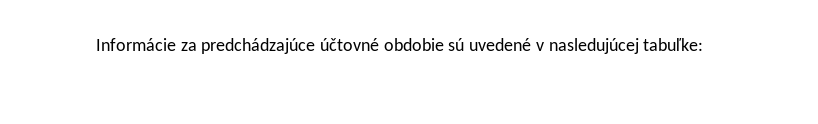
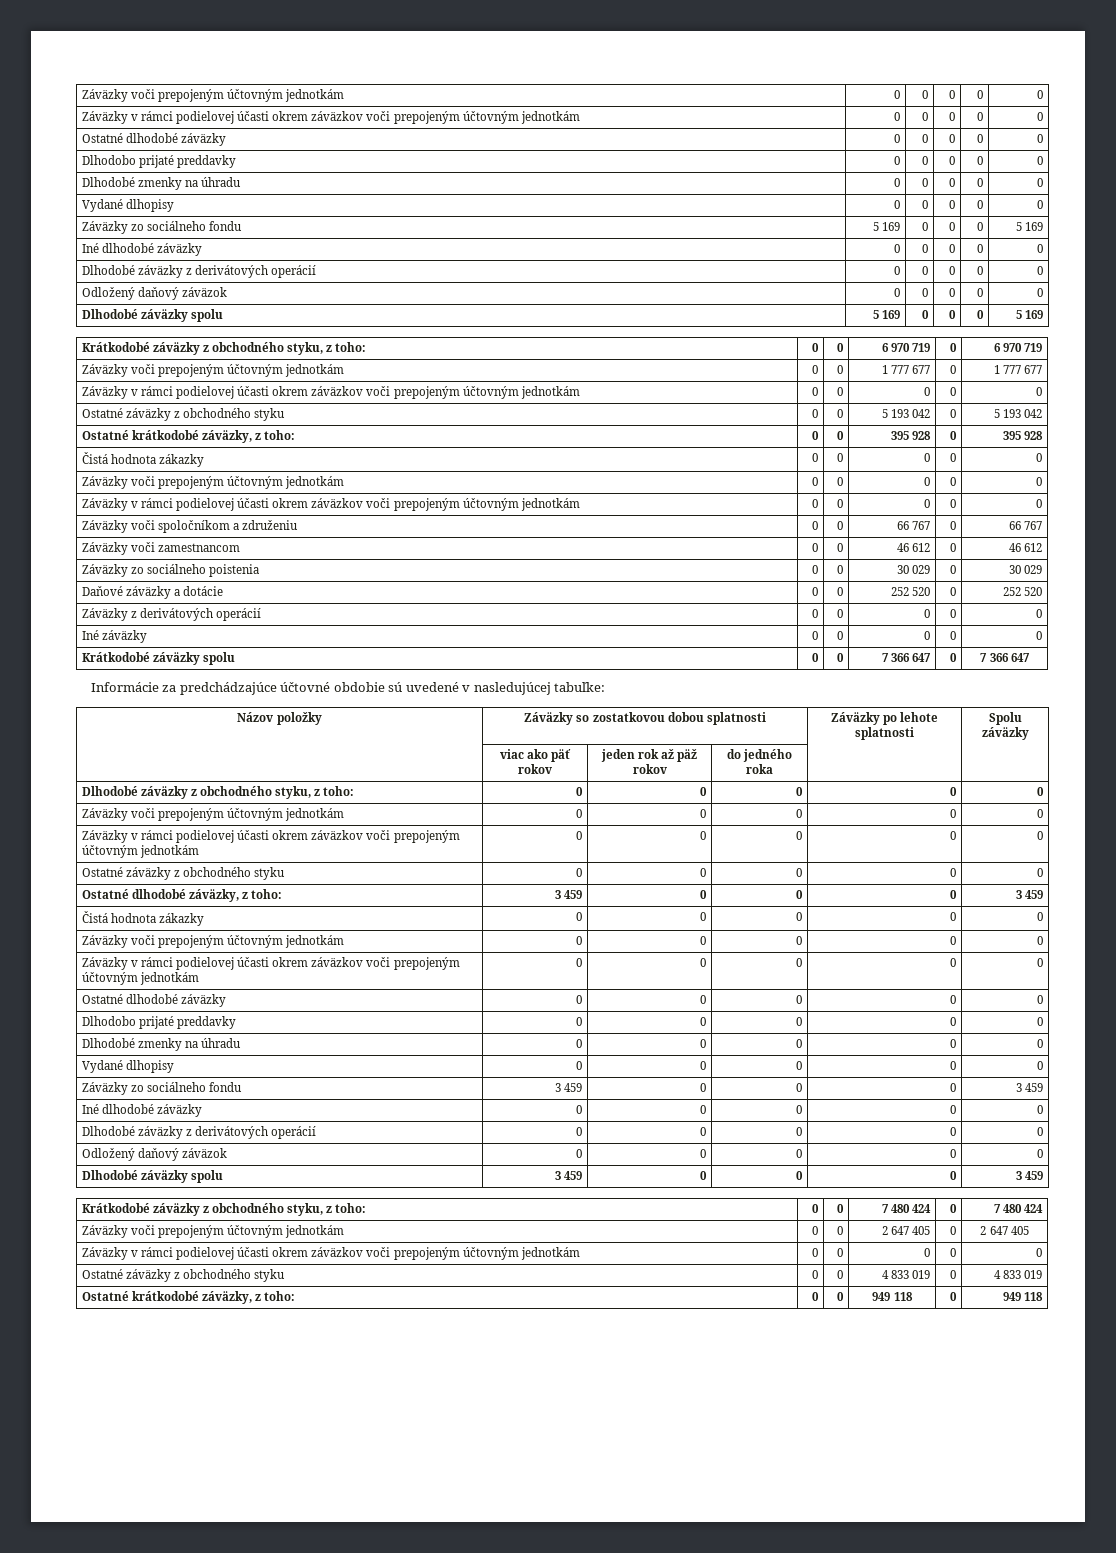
(95, 44) none -> [81,89,345,102] [894,90,901,99] [922,90,929,99] [949,90,956,99] [977,90,984,99] [1037,90,1044,99] [81,111,580,124] [894,112,901,121] [922,112,929,121] [949,112,956,121] [977,112,984,121] [1037,112,1044,121] [81,133,226,146] [894,134,901,143] [922,134,929,143] [949,134,956,143] [977,134,984,143] [1037,134,1044,143] [81,155,236,168] [894,156,901,165] [922,156,929,165] [949,156,956,165] [977,156,984,165] [1037,156,1044,165] [81,177,242,190] [894,178,901,187] [922,178,929,187] [949,178,956,187] [977,178,984,187] [1037,178,1044,187] [81,199,174,212] [894,200,901,209] [922,200,929,209] [949,200,956,209] [977,200,984,209] [1037,200,1044,209] [81,221,243,234] [873,222,901,231] [922,222,929,231] [949,222,956,231] [977,222,984,231] [1016,222,1044,231] [81,243,202,256] [894,244,901,253] [922,244,929,253] [949,244,956,253] [977,244,984,253] [1037,244,1044,253] [81,265,317,278] [894,266,901,275] [922,266,929,275] [949,266,956,275] [977,266,984,275] [1037,266,1044,275] [81,287,227,300] [894,288,901,297] [922,288,929,297] [949,288,956,297] [977,288,984,297] [1037,288,1044,297] [81,309,223,322] [873,310,901,319] [922,310,930,319] [949,310,957,319] [977,310,985,319] [1016,310,1044,319] [81,342,367,355] [812,343,820,352] [837,343,845,352] [882,343,931,352] [950,343,958,352] [994,343,1043,352] [81,364,345,377] [812,365,819,374] [837,365,844,374] [882,365,931,374] [950,365,957,374] [994,365,1043,374] [81,386,580,399] [812,387,819,396] [837,387,844,396] [924,387,931,396] [950,387,957,396] [1036,387,1043,396] [81,408,286,421] [812,409,819,418] [837,409,844,418] [882,409,931,418] [950,409,957,418] [994,409,1043,418] [81,430,296,443] [812,431,820,440] [837,431,845,440] [891,431,932,440] [950,431,958,440] [1003,431,1044,440] [81,452,204,467] [812,453,819,462] [837,453,844,462] [924,453,931,462] [950,453,957,462] [1036,453,1043,462] [81,476,345,489] [812,477,819,486] [837,477,844,486] [924,477,931,486] [950,477,957,486] [1036,477,1043,486] [81,498,580,511] [812,499,819,508] [837,499,844,508] [924,499,931,508] [950,499,957,508] [1036,499,1043,508] [81,520,299,533] [812,521,819,530] [837,521,844,530] [897,521,931,530] [950,521,957,530] [1009,521,1043,530] [81,542,240,555] [812,543,819,552] [837,543,844,552] [897,543,931,552] [950,543,957,552] [1009,543,1043,552] [81,564,260,577] [812,565,819,574] [837,565,844,574] [897,565,931,574] [950,565,957,574] [1009,565,1043,574] [81,586,224,599] [812,587,819,596] [837,587,844,596] [891,587,931,596] [950,587,957,596] [1003,587,1043,596] [81,608,262,621] [812,609,819,618] [837,609,844,618] [924,609,931,618] [950,609,957,618] [1036,609,1043,618] [81,630,147,643] [812,631,819,640] [837,631,844,640] [924,631,931,640] [950,631,957,640] [1036,631,1043,640] [81,652,235,665] [812,653,820,662] [837,653,845,662] [882,653,932,662] [950,653,958,662] [980,653,1030,662] Záväzky voči prepojeným účtovným jednotkám | 0 | 0 | 0 | 0 | 0 // Záväzky v rámci podielovej účasti okrem záväzkov voči prepojeným účtovným jednotkám | 0 | 0 | 0 | 0 | 0 // Ostatné dlhodobé záväzky | 0 | 0 | 0 | 0 | 0 // Dlhodobo prijaté preddavky | 0 | 0 | 0 | 0 | 0 // Dlhodobé zmenky na úhradu | 0 | 0 | 0 | 0 | 0 // Vydané dlhopisy | 0 | 0 | 0 | 0 | 0 // Záväzky zo sociálneho fondu | 5 169 | 0 | 0 | 0 | 5 169 // Iné dlhodobé záväzky | 0 | 0 | 0 | 0 | 0 // Dlhodobé záväzky z derivátových operácií | 0 | 0 | 0 | 0 | 0 // Odložený daňový záväzok | 0 | 0 | 0 | 0 | 0 // Dlhodobé záväzky spolu | 5 169 | 0 | 0 | 0 | 5 169 // Krátkodobé záväzky z obchodného styku, z toho: | 0 | 0 | 6 970 719 | 0 | 6 970 719 // Záväzky voči prepojeným účtovným jednotkám | 0 | 0 | 1 777 677 | 0 | 1 777 677 // Záväzky v rámci podielovej účasti okrem záväzkov voči prepojeným účtovným jednotkám | 0 | 0 | 0 | 0 | 0 // Ostatné záväzky z obchodného styku | 0 | 0 | 5 193 042 | 0 | 5 193 042 // Ostatné krátkodobé záväzky, z toho: | 0 | 0 | 395 928 | 0 | 395 928 // Čistá hodnota zákazky | 0 | 0 | 0 | 0 | 0 // Záväzky voči prepojeným účtovným jednotkám | 0 | 0 | 0 | 0 | 0 // Záväzky v rámci podielovej účasti okrem záväzkov voči prepojeným účtovným jednotkám | 0 | 0 | 0 | 0 | 0 // Záväzky voči spoločníkom a združeniu | 0 | 0 | 66 767 | 0 | 66 767 // Záväzky voči zamestnancom | 0 | 0 | 46 612 | 0 | 46 612 // Záväzky zo sociálneho poistenia | 0 | 0 | 30 029 | 0 | 30 029 // Daňové záväzky a dotácie | 0 | 0 | 252 520 | 0 | 252 520 // Záväzky z derivátových operácií | 0 | 0 | 0 | 0 | 0 // Iné záväzky | 0 | 0 | 0 | 0 | 0 // Krátkodobé záväzky spolu | 0 | 0 | 7 366 647 | 0 | 7 366 647 //
(704, 44) none -> [237,712,322,725] [524,712,766,725] [830,712,939,725] [855,727,914,740] [988,712,1022,725] [981,727,1029,740] [499,749,572,762] [518,764,552,774] [600,749,698,762] [632,764,667,774] [726,749,793,762] [746,764,773,774] [81,786,355,799] [576,787,584,796] [700,787,708,796] [796,787,804,796] [950,787,958,796] [1037,787,1045,796] [81,808,345,821] [576,809,583,818] [700,809,707,818] [796,809,803,818] [950,809,957,818] [1037,809,1044,818] [81,830,460,843] [81,845,199,858] [576,831,583,840] [700,831,707,840] [796,831,803,840] [950,831,957,840] [1037,831,1044,840] [81,867,286,880] [576,868,583,877] [700,868,707,877] [796,868,803,877] [950,868,957,877] [1037,868,1044,877] [81,889,283,902] [555,890,583,899] [700,890,708,899] [796,890,804,899] [950,890,958,899] [1016,890,1044,899] [81,911,204,926] [576,912,583,921] [700,912,707,921] [796,912,803,921] [950,912,957,921] [1037,912,1044,921] [81,935,345,948] [576,936,583,945] [700,936,707,945] [796,936,803,945] [950,936,957,945] [1037,936,1044,945] [81,957,460,970] [81,972,199,985] [576,958,583,967] [700,958,707,967] [796,958,803,967] [950,958,957,967] [1037,958,1044,967] [81,994,226,1007] [576,995,583,1004] [700,995,707,1004] [796,995,803,1004] [950,995,957,1004] [1037,995,1044,1004] [81,1016,236,1029] [576,1017,583,1026] [700,1017,707,1026] [796,1017,803,1026] [950,1017,957,1026] [1037,1017,1044,1026] [81,1038,242,1051] [576,1039,583,1048] [700,1039,707,1048] [796,1039,803,1048] [950,1039,957,1048] [1037,1039,1044,1048] [81,1060,174,1073] [576,1061,583,1070] [700,1061,707,1070] [796,1061,803,1070] [950,1061,957,1070] [1037,1061,1044,1070] [81,1082,243,1095] [555,1083,583,1092] [700,1083,707,1092] [796,1083,803,1092] [950,1083,957,1092] [1016,1083,1044,1092] [81,1104,202,1117] [576,1105,583,1114] [700,1105,707,1114] [796,1105,803,1114] [950,1105,957,1114] [1037,1105,1044,1114] [81,1126,317,1139] [576,1127,583,1136] [700,1127,707,1136] [796,1127,803,1136] [950,1127,957,1136] [1037,1127,1044,1136] [81,1148,227,1161] [576,1149,583,1158] [700,1149,707,1158] [796,1149,803,1158] [950,1149,957,1158] [1037,1149,1044,1158] [81,1170,223,1183] [555,1171,583,1180] [700,1171,708,1180] [796,1171,804,1180] [950,1171,958,1180] [1016,1171,1044,1180] [81,1203,367,1216] [812,1204,820,1213] [837,1204,845,1213] [882,1204,932,1213] [950,1204,958,1213] [994,1204,1044,1213] [81,1225,345,1238] [812,1226,819,1235] [837,1226,844,1235] [882,1226,931,1235] [950,1226,957,1235] [980,1226,1029,1235] [81,1247,580,1260] [812,1248,819,1257] [837,1248,844,1257] [924,1248,931,1257] [950,1248,957,1257] [1036,1248,1043,1257] [81,1269,286,1282] [812,1270,819,1279] [837,1270,844,1279] [882,1270,931,1279] [950,1270,957,1279] [994,1270,1043,1279] [81,1291,296,1304] [812,1292,820,1301] [837,1292,845,1301] [872,1292,913,1301] [950,1292,958,1301] [1003,1292,1044,1301] // Názov položky | Záväzky so zostatkovou dobou splatnosti | Záväzky po lehote splatnosti | Spolu záväzky // | viac ako päť rokov | jeden rok až päž rokov | do jedného roka | | // Dlhodobé záväzky z obchodného styku, z toho: | 0 | 0 | 0 | 0 | 0 // Záväzky voči prepojeným účtovným jednotkám | 0 | 0 | 0 | 0 | 0 // Záväzky v rámci podielovej účasti okrem záväzkov voči prepojeným účtovným jednotkám | 0 | 0 | 0 | 0 | 0 // Ostatné záväzky z obchodného styku | 0 | 0 | 0 | 0 | 0 // Ostatné dlhodobé záväzky, z toho: | 3 459 | 0 | 0 | 0 | 3 459 // Čistá hodnota zákazky | 0 | 0 | 0 | 0 | 0 // Záväzky voči prepojeným účtovným jednotkám | 0 | 0 | 0 | 0 | 0 // Záväzky v rámci podielovej účasti okrem záväzkov voči prepojeným účtovným jednotkám | 0 | 0 | 0 | 0 | 0 // Ostatné dlhodobé záväzky | 0 | 0 | 0 | 0 | 0 // Dlhodobo prijaté preddavky | 0 | 0 | 0 | 0 | 0 // Dlhodobé zmenky na úhradu | 0 | 0 | 0 | 0 | 0 // Vydané dlhopisy | 0 | 0 | 0 | 0 | 0 // Záväzky zo sociálneho fondu | 3 459 | 0 | 0 | 0 | 3 459 // Iné dlhodobé záväzky | 0 | 0 | 0 | 0 | 0 // Dlhodobé záväzky z derivátových operácií | 0 | 0 | 0 | 0 | 0 // Odložený daňový záväzok | 0 | 0 | 0 | 0 | 0 // Dlhodobé záväzky spolu | 3 459 | 0 | 0 | 0 | 3 459 // Krátkodobé záväzky z obchodného styku, z toho: | 0 | 0 | 7 480 424 | 0 | 7 480 424 // Záväzky voči prepojeným účtovným jednotkám | 0 | 0 | 2 647 405 | 0 | 2 647 405 // Záväzky v rámci podielovej účasti okrem záväzkov voči prepojeným účtovným jednotkám | 0 | 0 | 0 | 0 | 0 // Ostatné záväzky z obchodného styku | 0 | 0 | 4 833 019 | 0 | 4 833 019 // Ostatné krátkodobé záväzky, z toho: | 0 | 0 | 949 118 | 0 | 949 118

